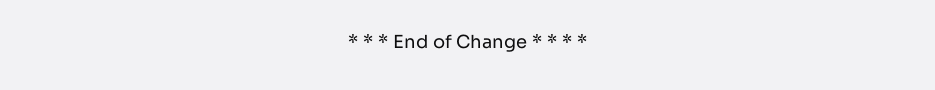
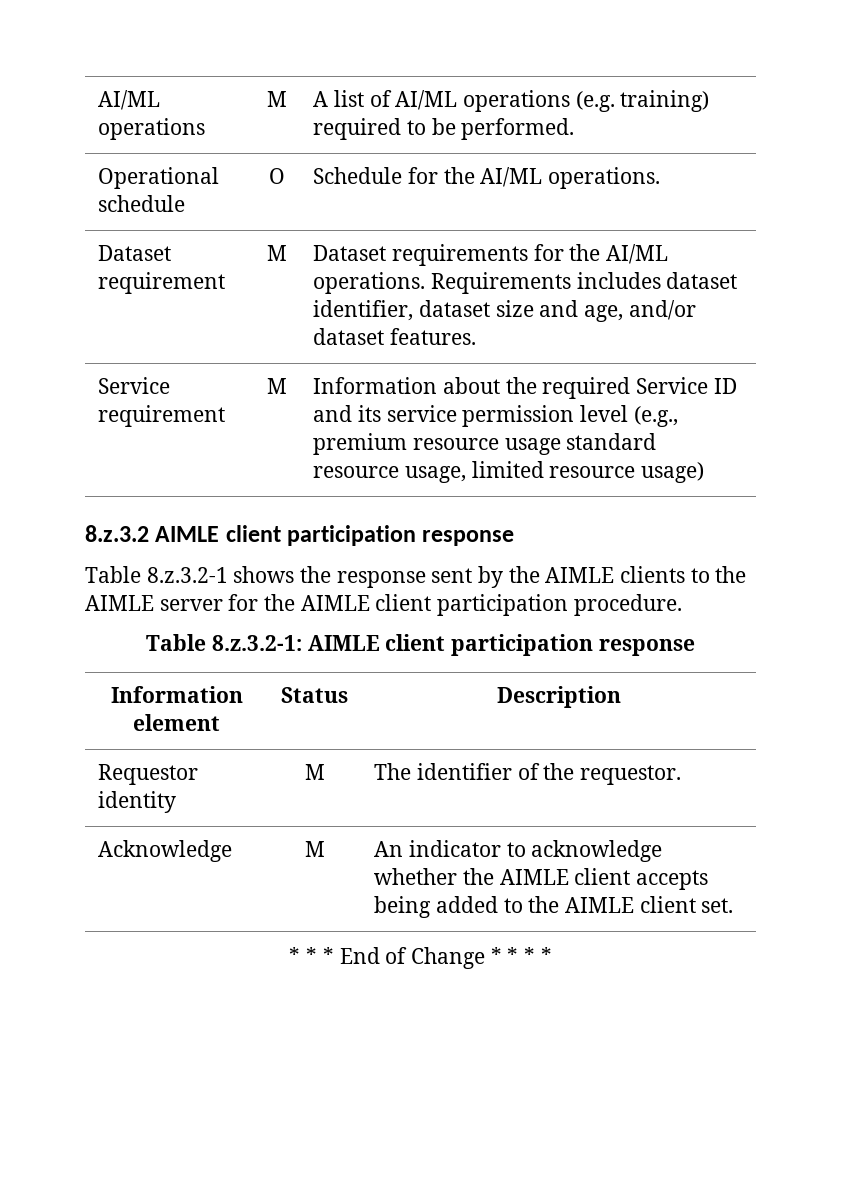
(348, 40) none -> [98,90,161,110] [98,118,206,140] [266,91,287,107] [313,90,710,112] [313,118,575,140] [98,167,220,189] [98,195,186,212] [268,168,285,184] [313,167,660,189] [98,245,172,261] [98,272,226,294] [266,245,287,261] [313,244,668,266] [313,272,738,294] [313,300,696,322] [313,328,476,345] [98,377,171,394] [98,405,226,427] [266,378,287,394] [313,377,737,399] [313,405,678,427] [313,433,657,455] [313,461,704,483] [85,525,515,546] [85,566,747,588] [85,594,682,616] [146,634,695,656] [110,686,243,703] [133,714,220,731] [281,687,348,703] [496,686,621,708] [98,764,199,785] [98,791,177,813] [304,764,325,780] [374,763,681,785] [98,840,233,862] [304,841,325,857] [374,840,663,862] [374,868,708,890] [374,896,734,918] AI/ML operations | M | A list of AI/ML operations (e.g. training) required to be performed. // Operational schedule | O | Schedule for the AI/ML operations. // Dataset requirement | M | Dataset requirements for the AI/ML operations. Requirements includes dataset identifier, dataset size and age, and/or dataset features. // Service requirement | M | Information about the required Service ID and its service permission level (e.g., premium resource usage standard resource usage, limited resource usage) // 8.z.3.2 AIMLE client participation response // Table 8.z.3.2-1 shows the response sent by the AIMLE clients to the AIMLE server for the AIMLE client participation procedure. // Table 8.z.3.2-1: AIMLE client participation response // Information element | Status | Description // Requestor identity | M | The identifier of the requestor. // Acknowledge | M | An indicator to acknowledge whether the AIMLE client accepts being added to the AIMLE client set. //

